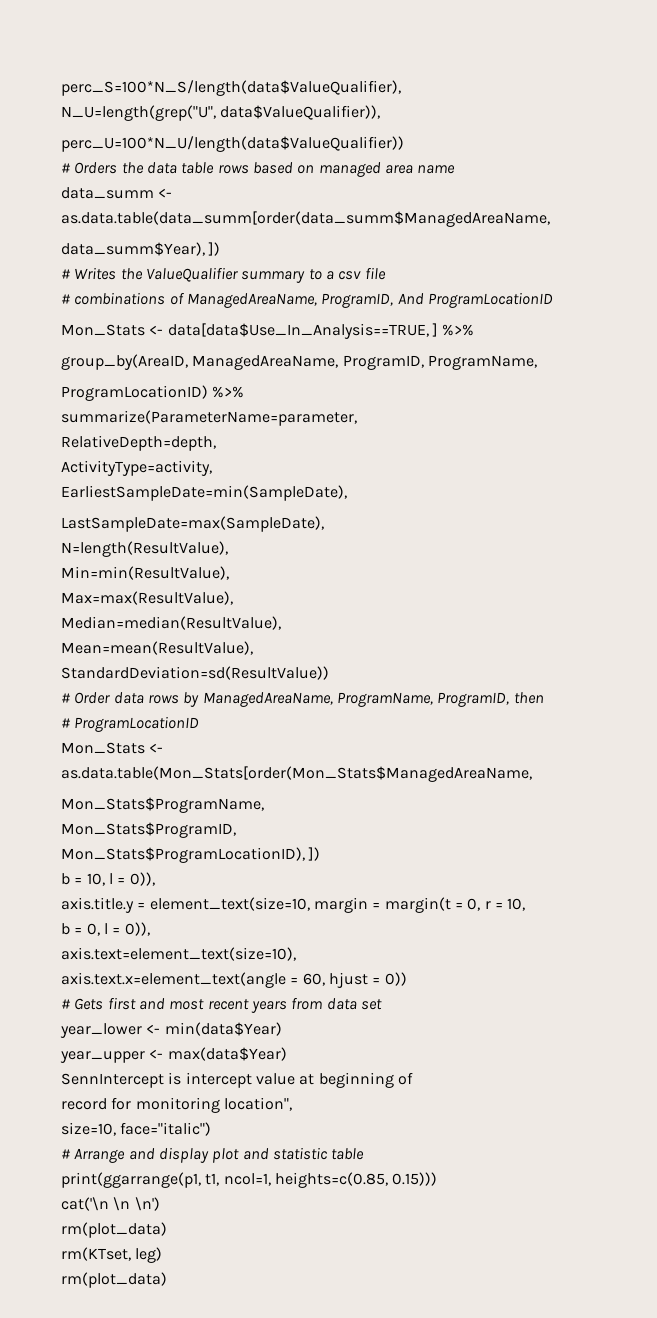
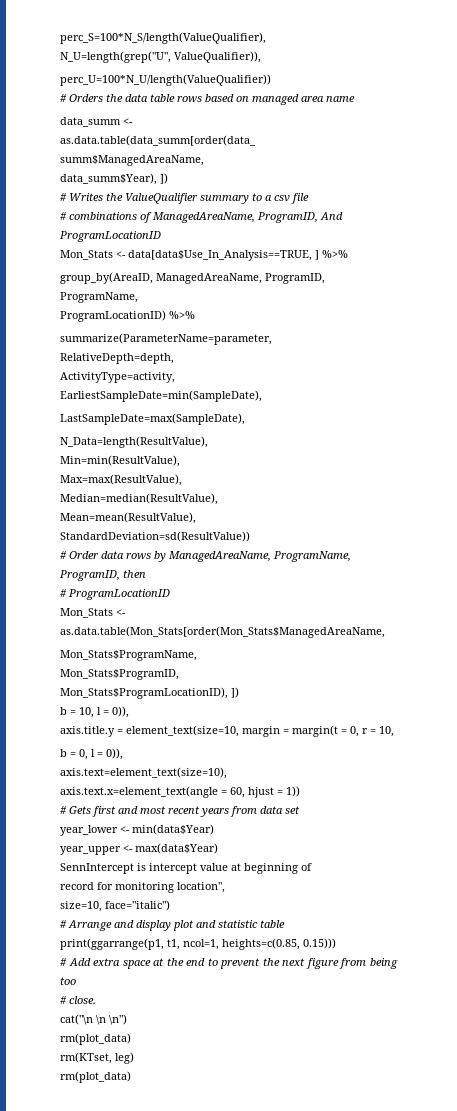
[61,80,401,96] perc_S=100*N_S/length(data$ValueQualifier), -> [60,32,266,44] perc_S=100*N_S/length(ValueQualifier),
[220,105,381,120] [61,136,404,152] data$ValueQualifier)), // perc_U=100*N_U/length(data$ValueQualifier)) -> [174,51,261,63] [60,74,271,86] ValueQualifier)), // perc_U=100*N_U/length(ValueQualifier))
[61,541,228,557] N=length(ResultValue), -> [60,436,208,448] N_Data=length(ResultValue),
[384,972,407,986] 0)) -> [286,786,300,797] 1))
[61,1197,160,1211] cat('\n \n \n') -> [60,958,399,969] [60,977,76,985] [60,996,96,1004] [60,1014,127,1025] # Add extra space at the end to prevent the next figure from being too // # close. // cat("\n \n \n")

